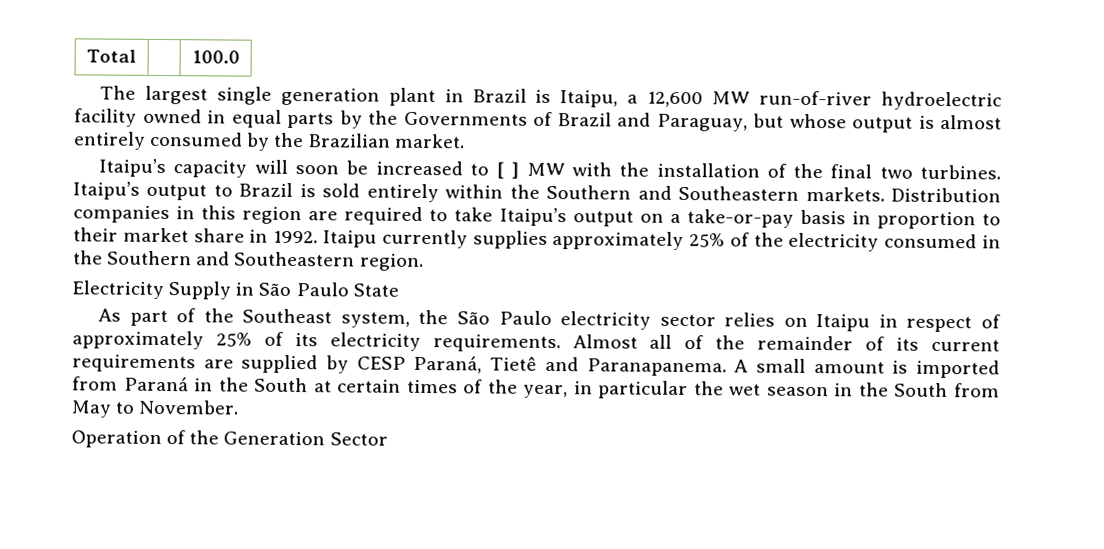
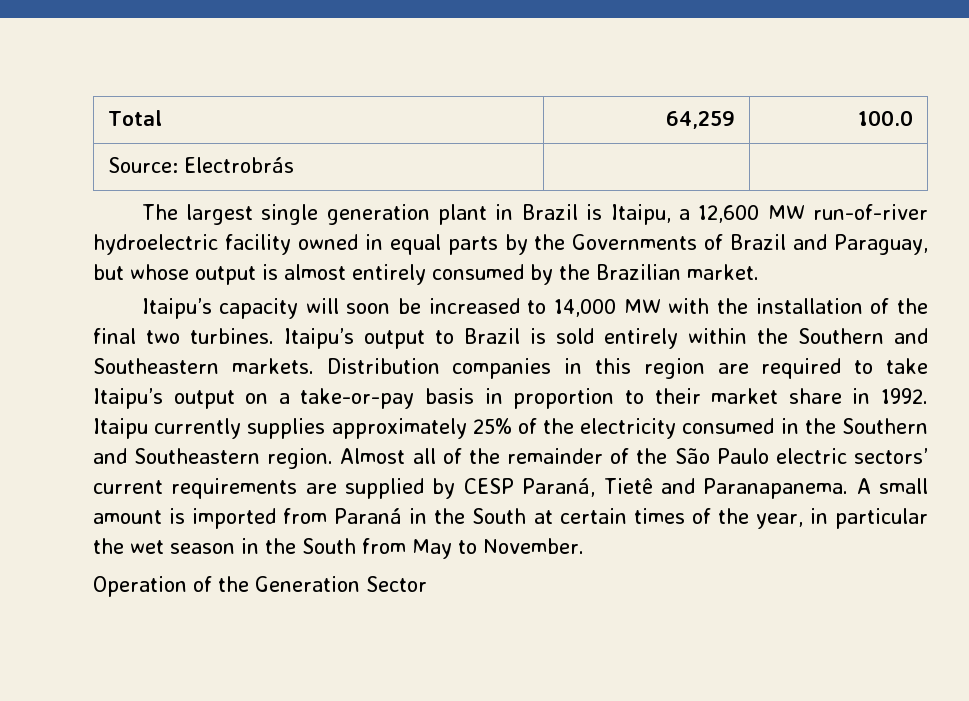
(136, 56) none -> [665,111,735,129] 64,259
(241, 57) none -> [108,157,295,173] // Source: Electrobrás | |
[496,161,520,179] [ ] -> [554,299,617,317] 14,000
[72,280,399,300] [98,308,1002,333] [72,330,561,353] // Electricity Supply in São Paulo State // As part of the Southeast system, the São Paulo electricity sector relies on Itaipu in respect of approximately 25% of its electricity requirements. -> (334, 458) none
[896,337,920,351] its -> [636,448,929,464] the São Paulo electric sectors’

